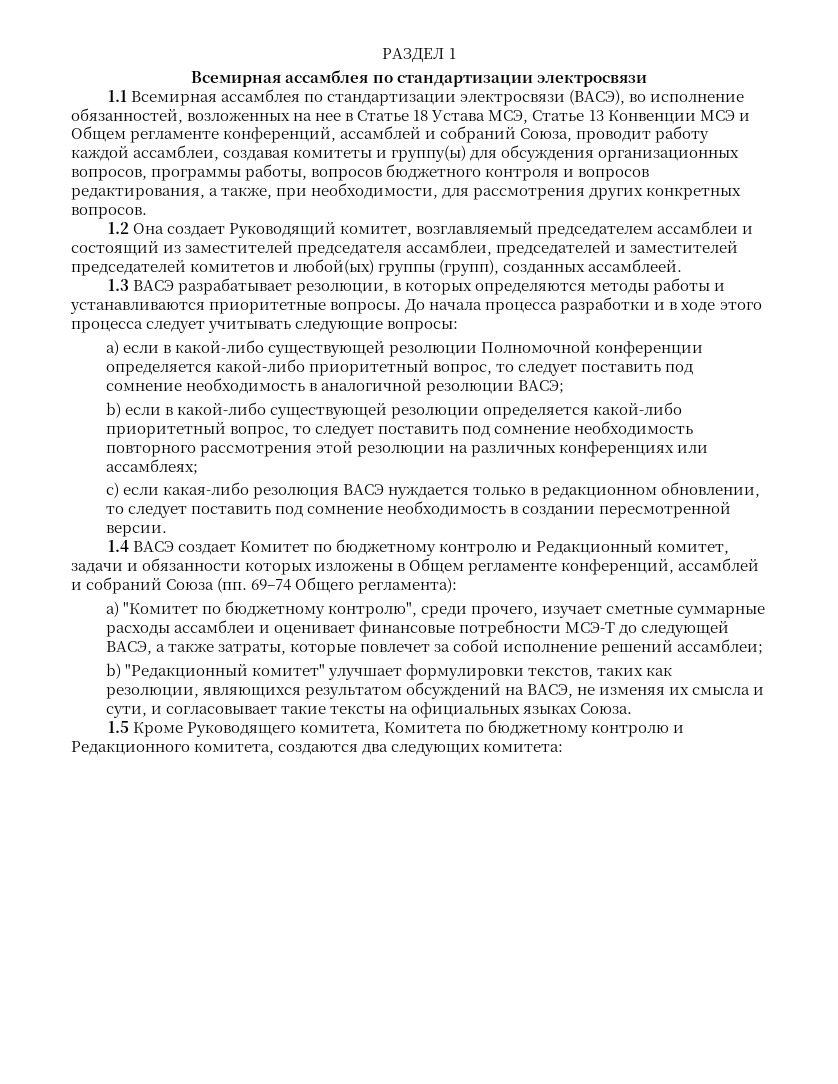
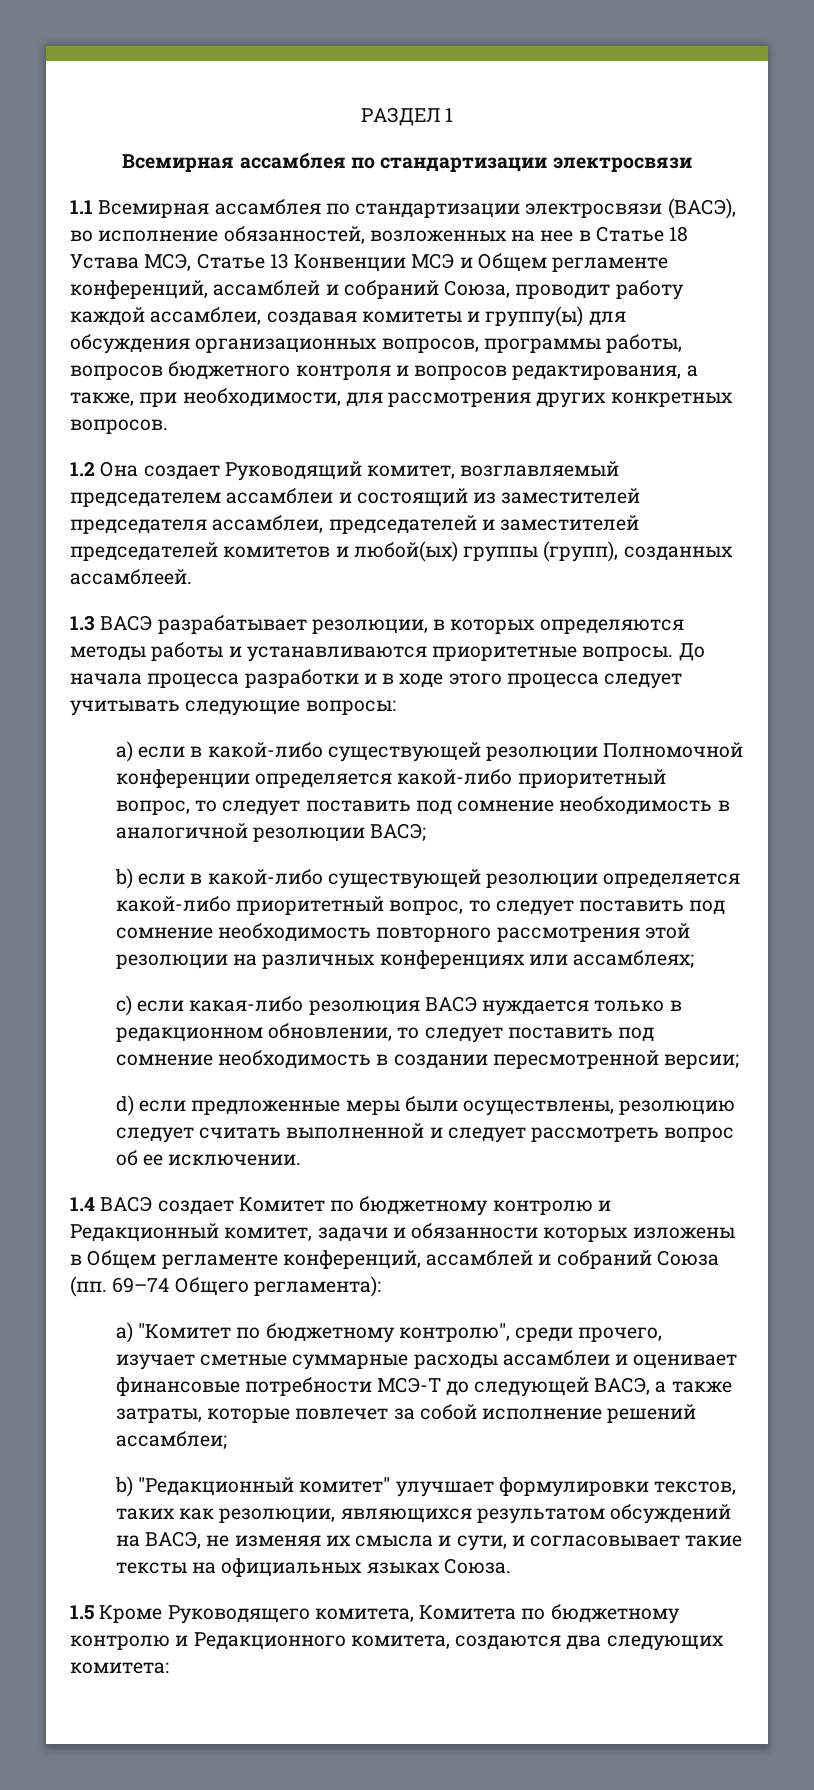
[105,525,167,537] версии. -> [664,1054,740,1069] [115,1095,736,1116] [115,1123,735,1143] [115,1150,302,1166] версии; // d) если предложенные меры были осуществлены, резолюцию следует считать выполненной и следует рассмотреть вопрос об ее исключении.

